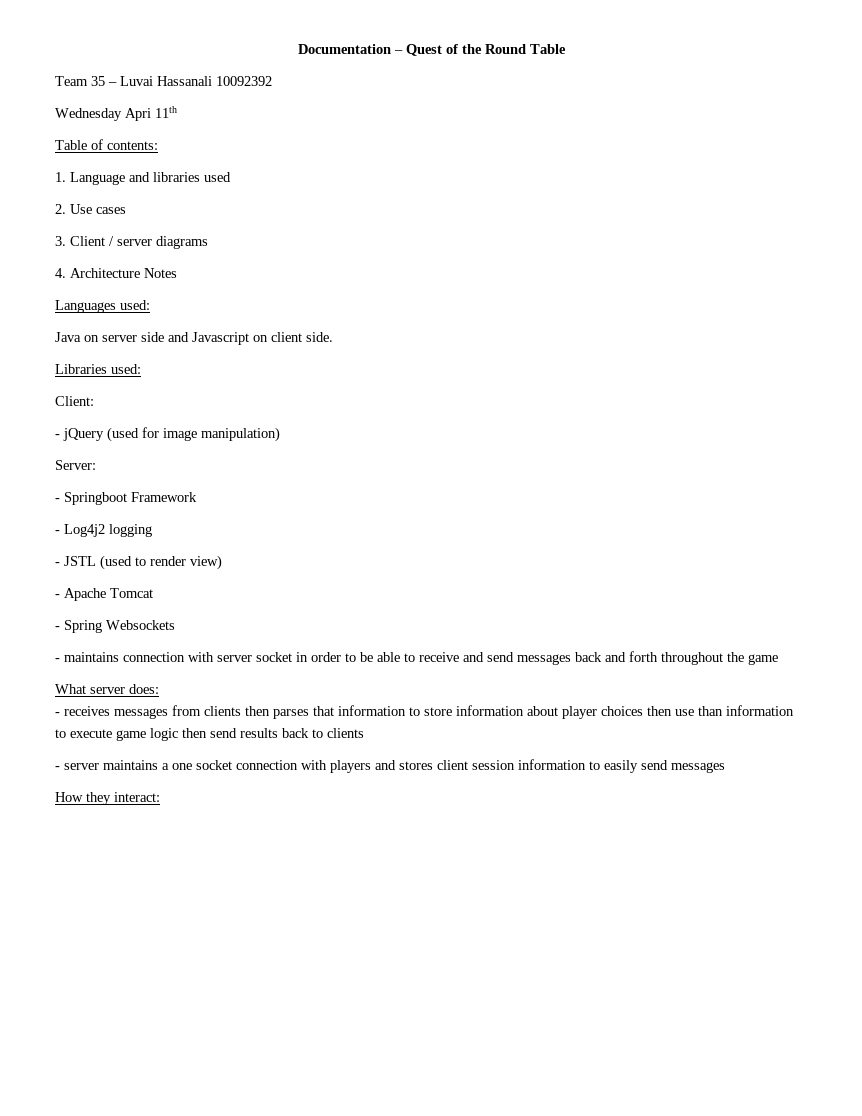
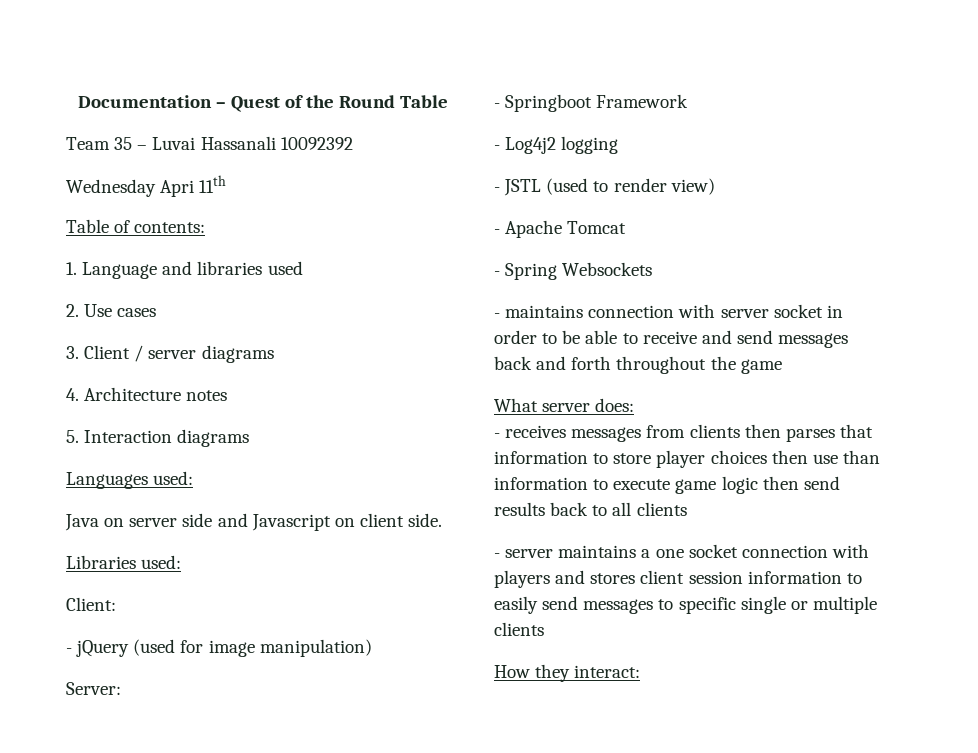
[144,268,177,278] Notes -> [186,390,228,401] [66,429,250,447] notes // 5. Interaction diagrams
[456,705,558,716] information about -> (652, 458) none
(323, 733) none -> [612,502,632,516] all
(725, 767) none -> [658,596,877,614] [494,622,544,636] to specific single or multiple clients

